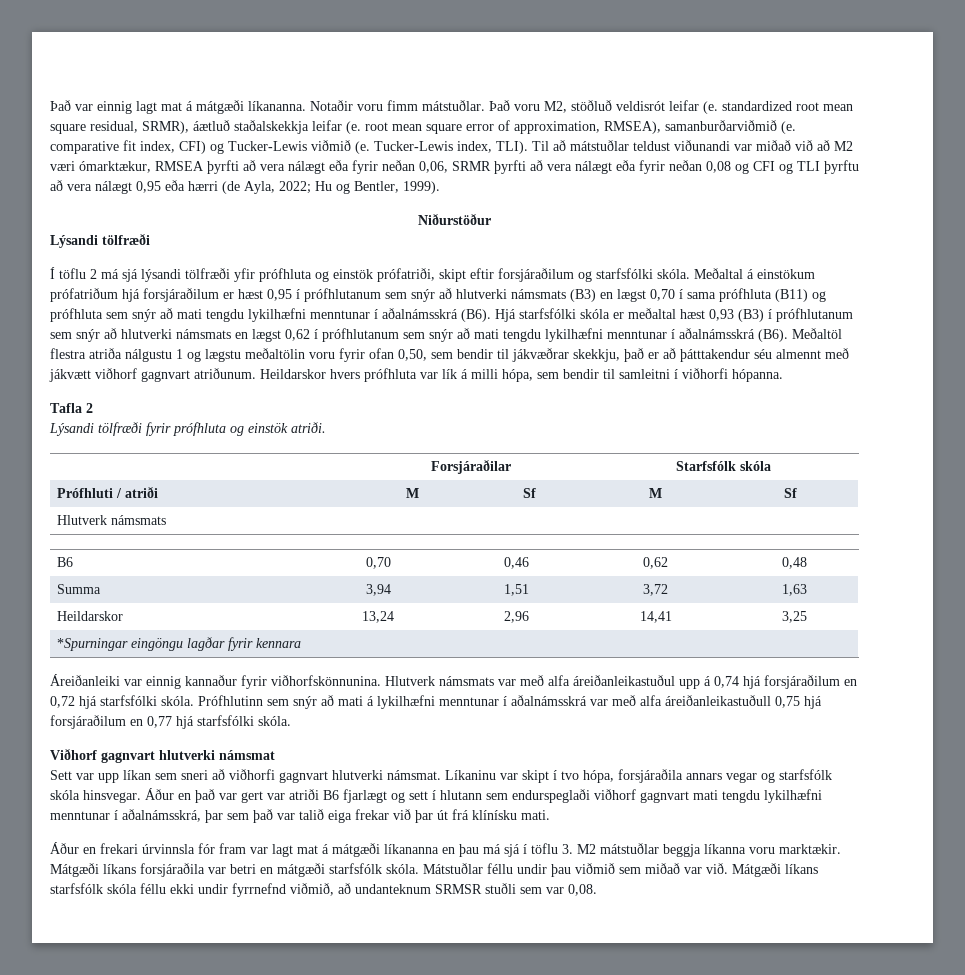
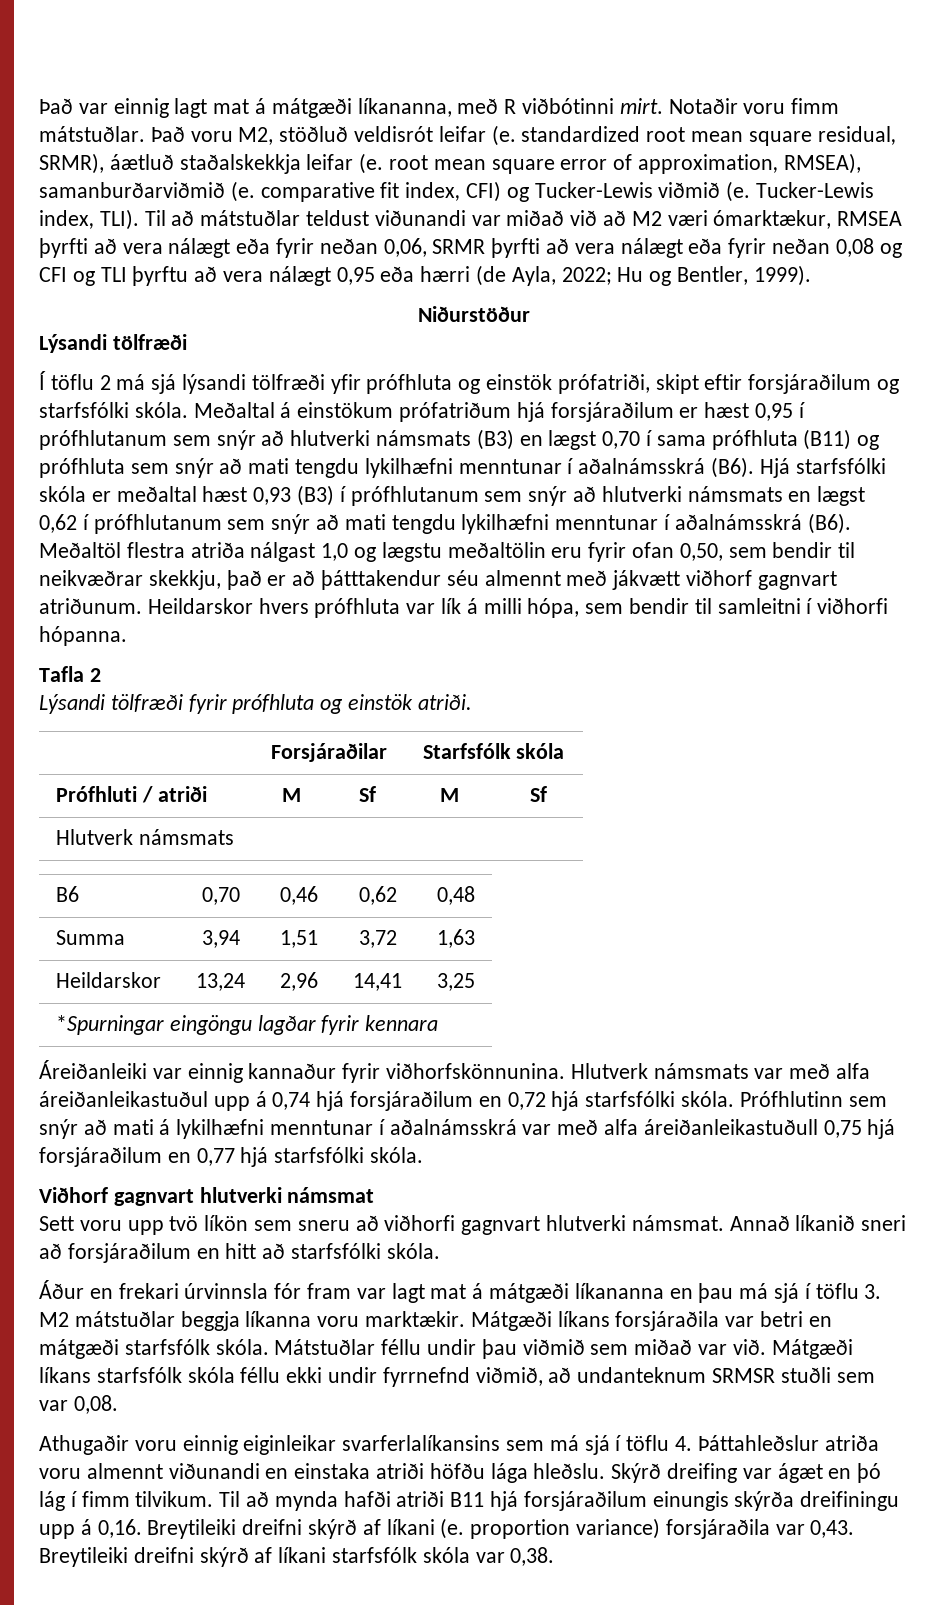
[248,101,306,111] líkananna. -> [357,98,663,117] líkananna, með R viðbótinni mirt.
[125,349,183,362] nálgustu 1 -> [250,542,349,562] nálgast 1,0
[309,352,335,359] voru -> [551,547,583,558] eru
[512,348,569,362] jákvæðrar -> [39,570,143,586] neikvæðrar
[76,770,208,783] var upp líkan sem sneri -> [79,1215,350,1235] voru upp tvö líkön sem sneru
[445,769,832,783] [50,788,822,803] [50,809,550,823] Líkaninu var skipt í tvo hópa, forsjáraðila annars vegar og starfsfólk skóla hinsvegar. Áður en það var gert var atriði B6 fjarlægt og sett í hlutann sem endurspeglaði viðhorf gagnvart mati tengdu lykilhæfni menntunar í aðalnámsskrá, þar sem það var talið eiga frekar við þar út frá klínísku mati. -> [729,1215,907,1231] [39,1243,440,1263] Annað líkanið sneri að forsjáraðilum en hitt að starfsfólki skóla.
(597, 890) none -> [39,1435,879,1455] [39,1463,882,1483] [39,1491,900,1511] [39,1518,855,1539] [39,1547,555,1567] // Athugaðir voru einnig eiginleikar svarferlalíkansins sem má sjá í töflu 4. Þáttahleðslur atriða voru almennt viðunandi en einstaka atriði höfðu lága hleðslu. Skýrð dreifing var ágæt en þó lág í fimm tilvikum. Til að mynda hafði atriði B11 hjá forsjáraðilum einungis skýrða dreifiningu upp á 0,16. Breytileiki dreifni skýrð af líkani (e. proportion variance) forsjáraðila var 0,43. Breytileiki dreifni skýrð af líkani starfsfólk skóla var 0,38.

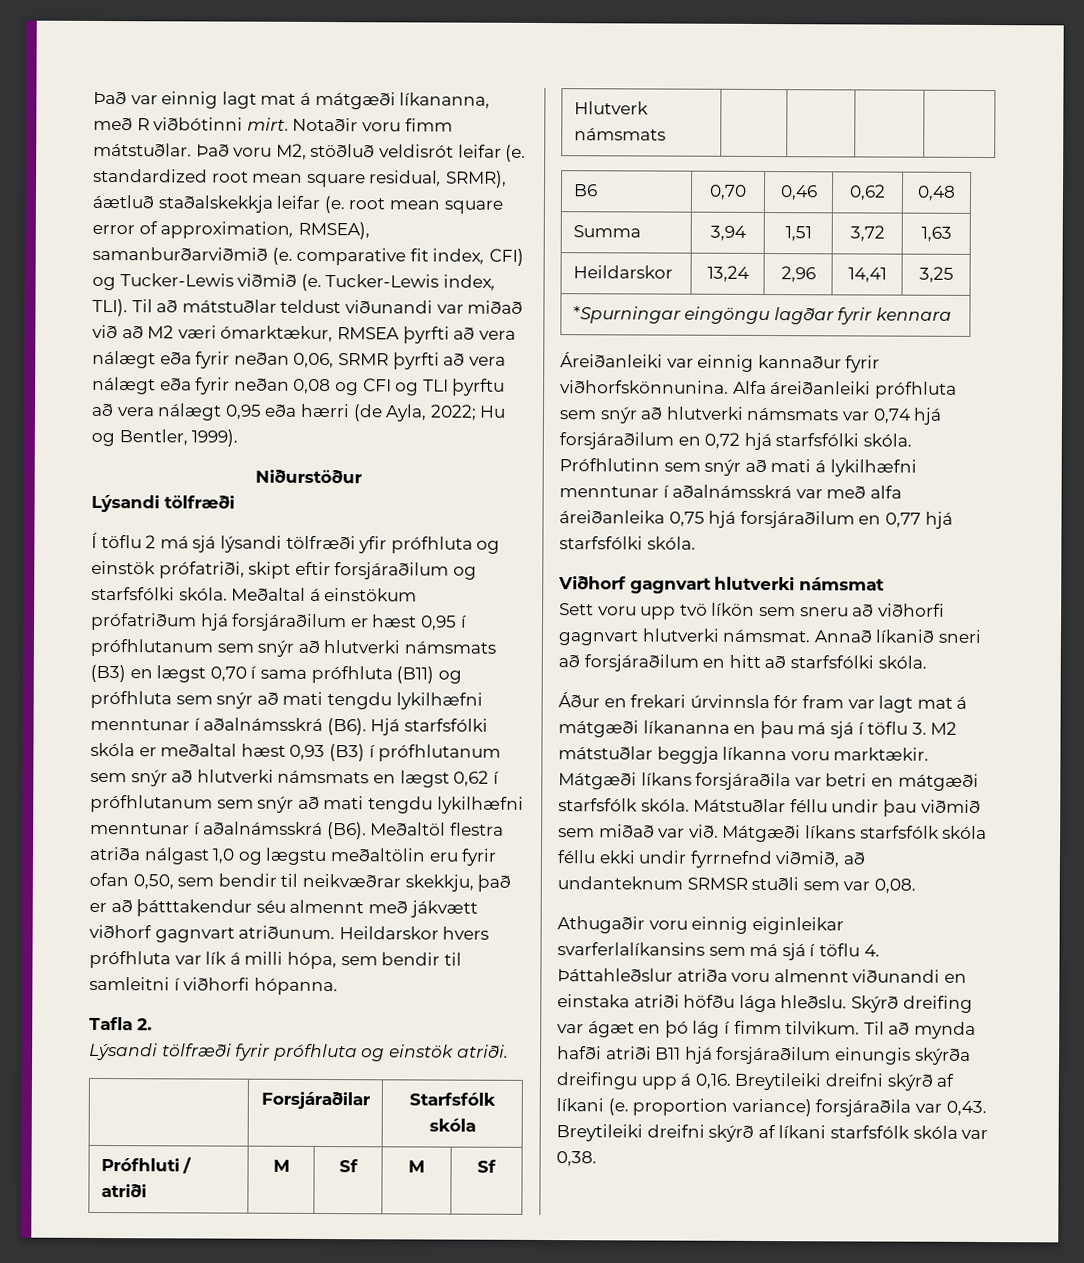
[89,668,101,682] 2 -> [136,1018,152,1031] 2.
[570,1063,871,1079] [39,1091,267,1111] Hlutverk námsmats var með alfa áreiðanleikastuðul upp á -> [732,380,957,399] [559,406,870,424] Alfa áreiðanleiki prófhluta sem snýr að hlutverki námsmats var
[643,1119,818,1135] áreiðanleikastuðull -> [559,510,665,524] áreiðanleika
[800,1491,900,1511] dreifiningu -> [556,1072,638,1090] dreifingu

